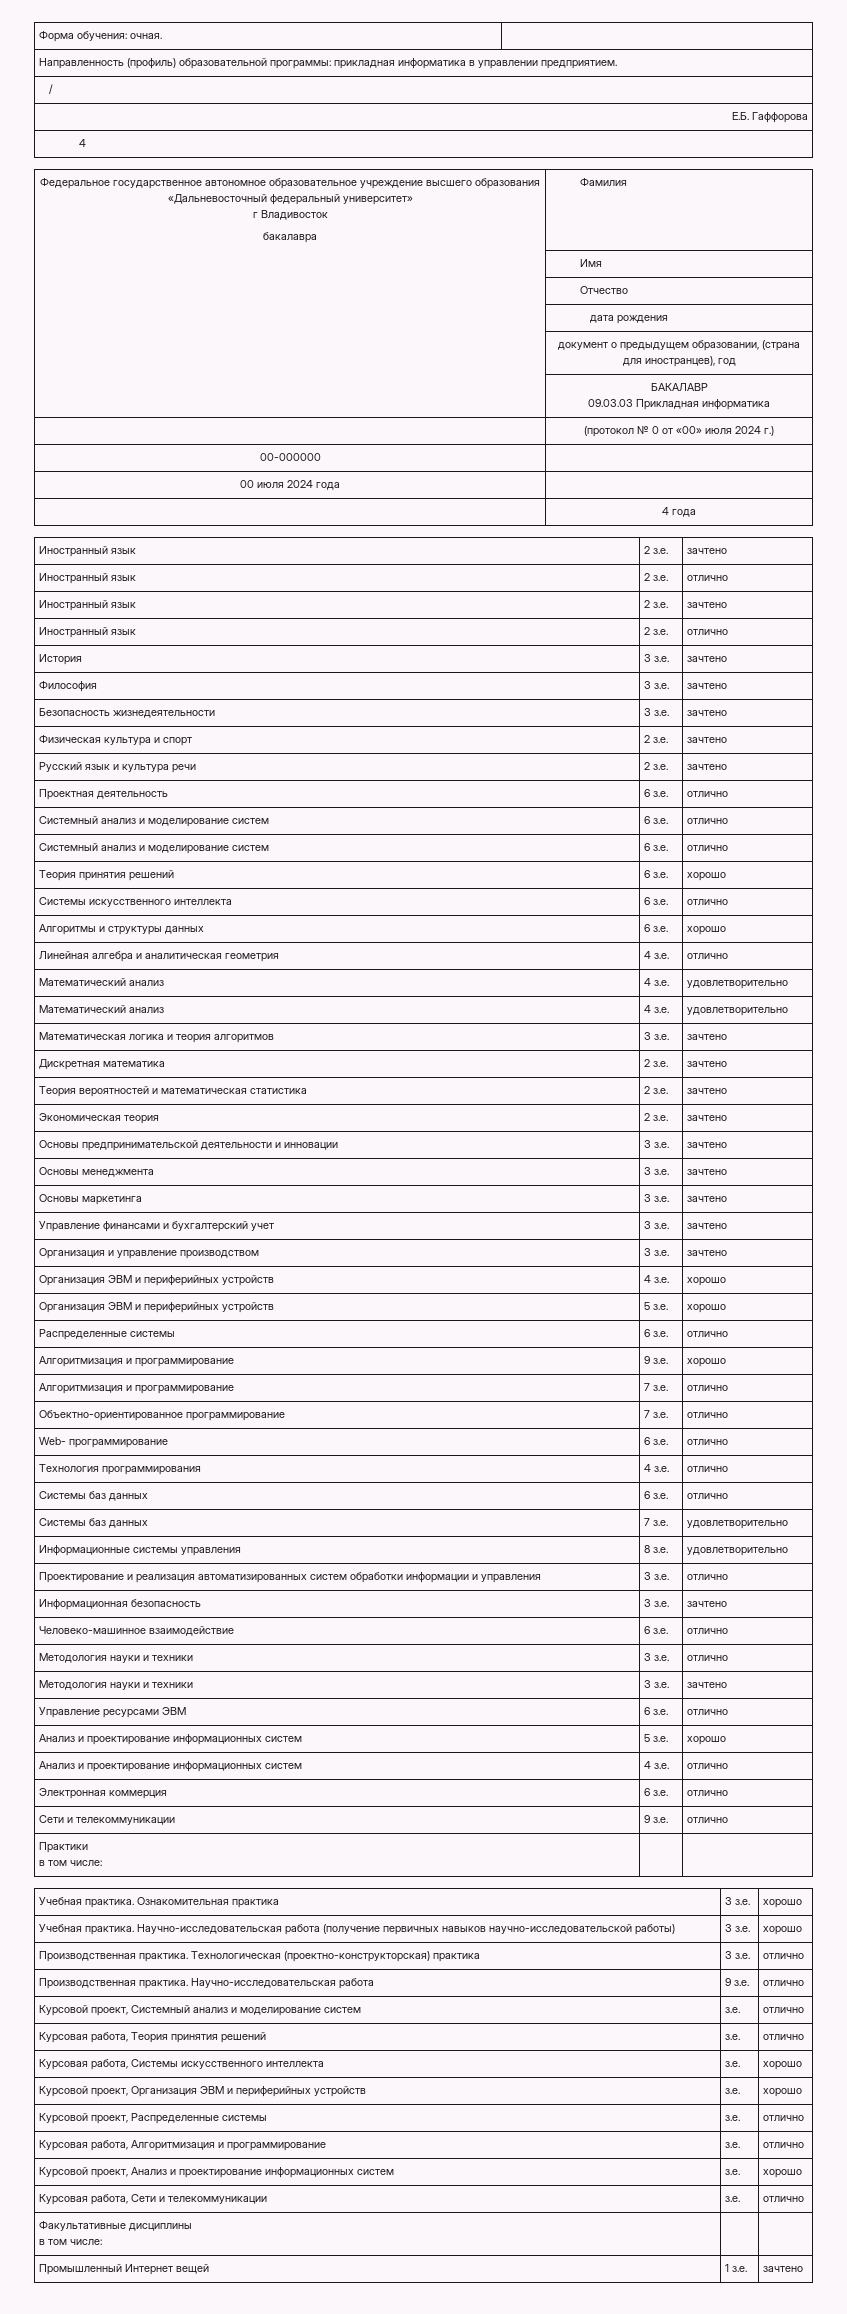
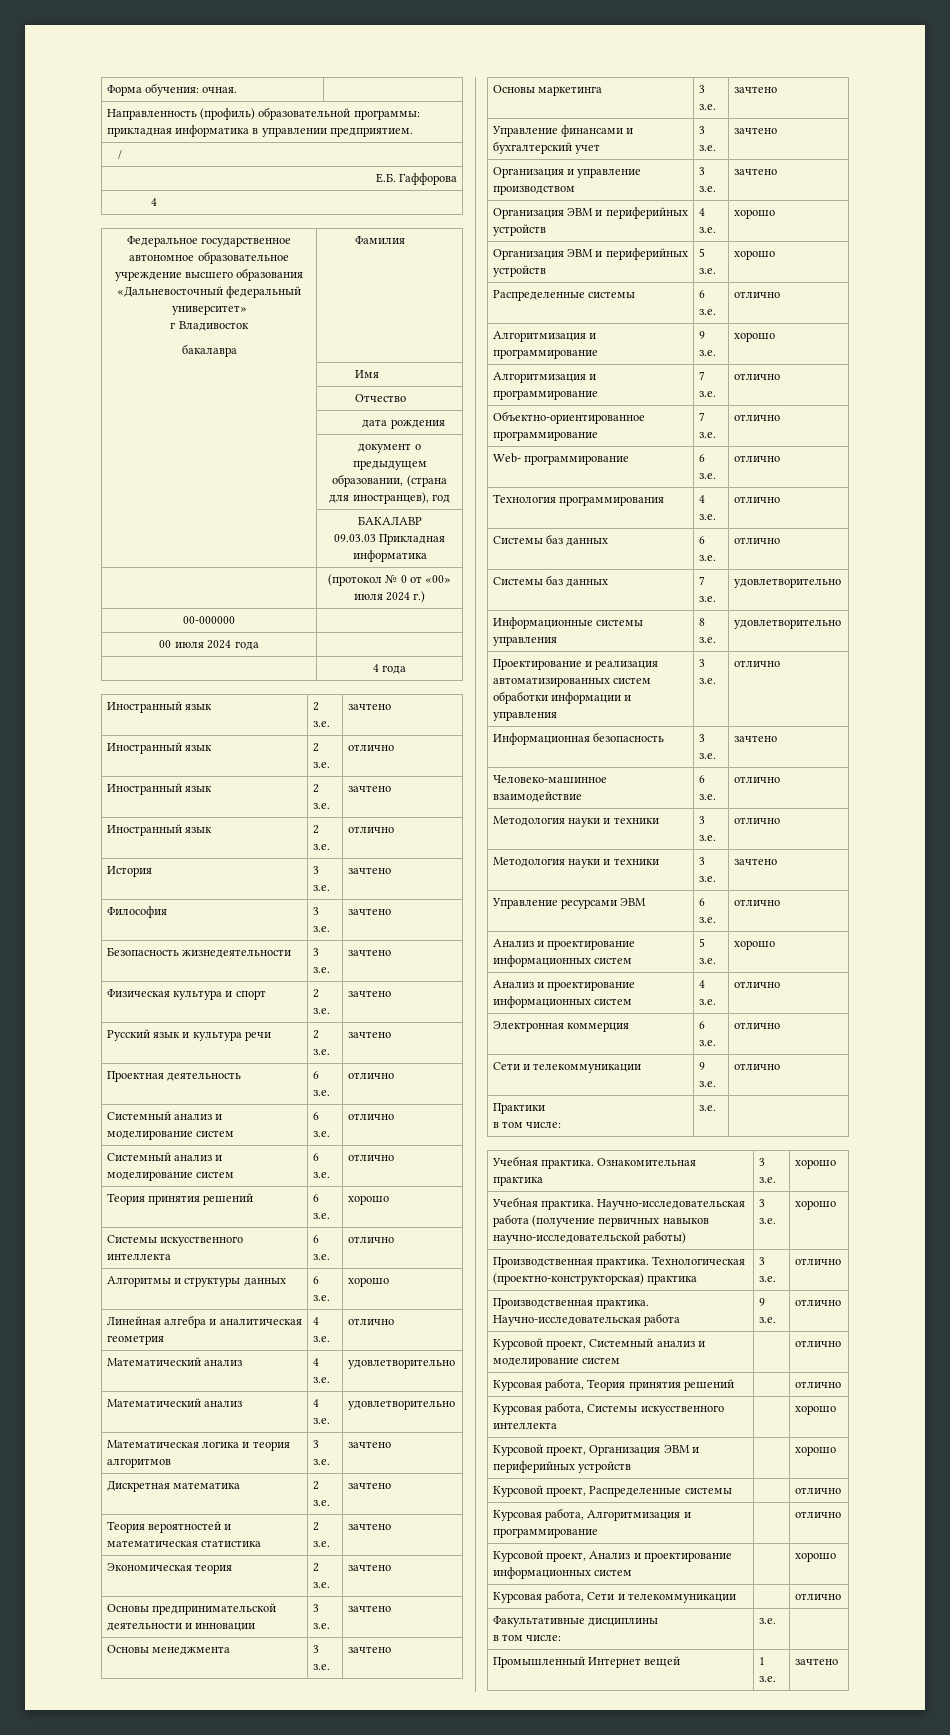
(102, 1863) none -> [698,1105,716,1111] з.е.
[724,2007,740,2013] з.е. -> (621, 1360) none
[724,2034,740,2040] з.е. -> (735, 1385) none
[724,2061,740,2067] з.е. -> (557, 1425) none
[724,2088,740,2094] з.е. -> (632, 1467) none
[724,2115,740,2121] з.е. -> (732, 1490) none
[724,2142,740,2148] з.е. -> (598, 1533) none
[724,2169,740,2175] з.е. -> (633, 1572) none
[724,2196,740,2202] з.е. -> (737, 1598) none
(102, 2242) none -> [758,1618,776,1624] з.е.

